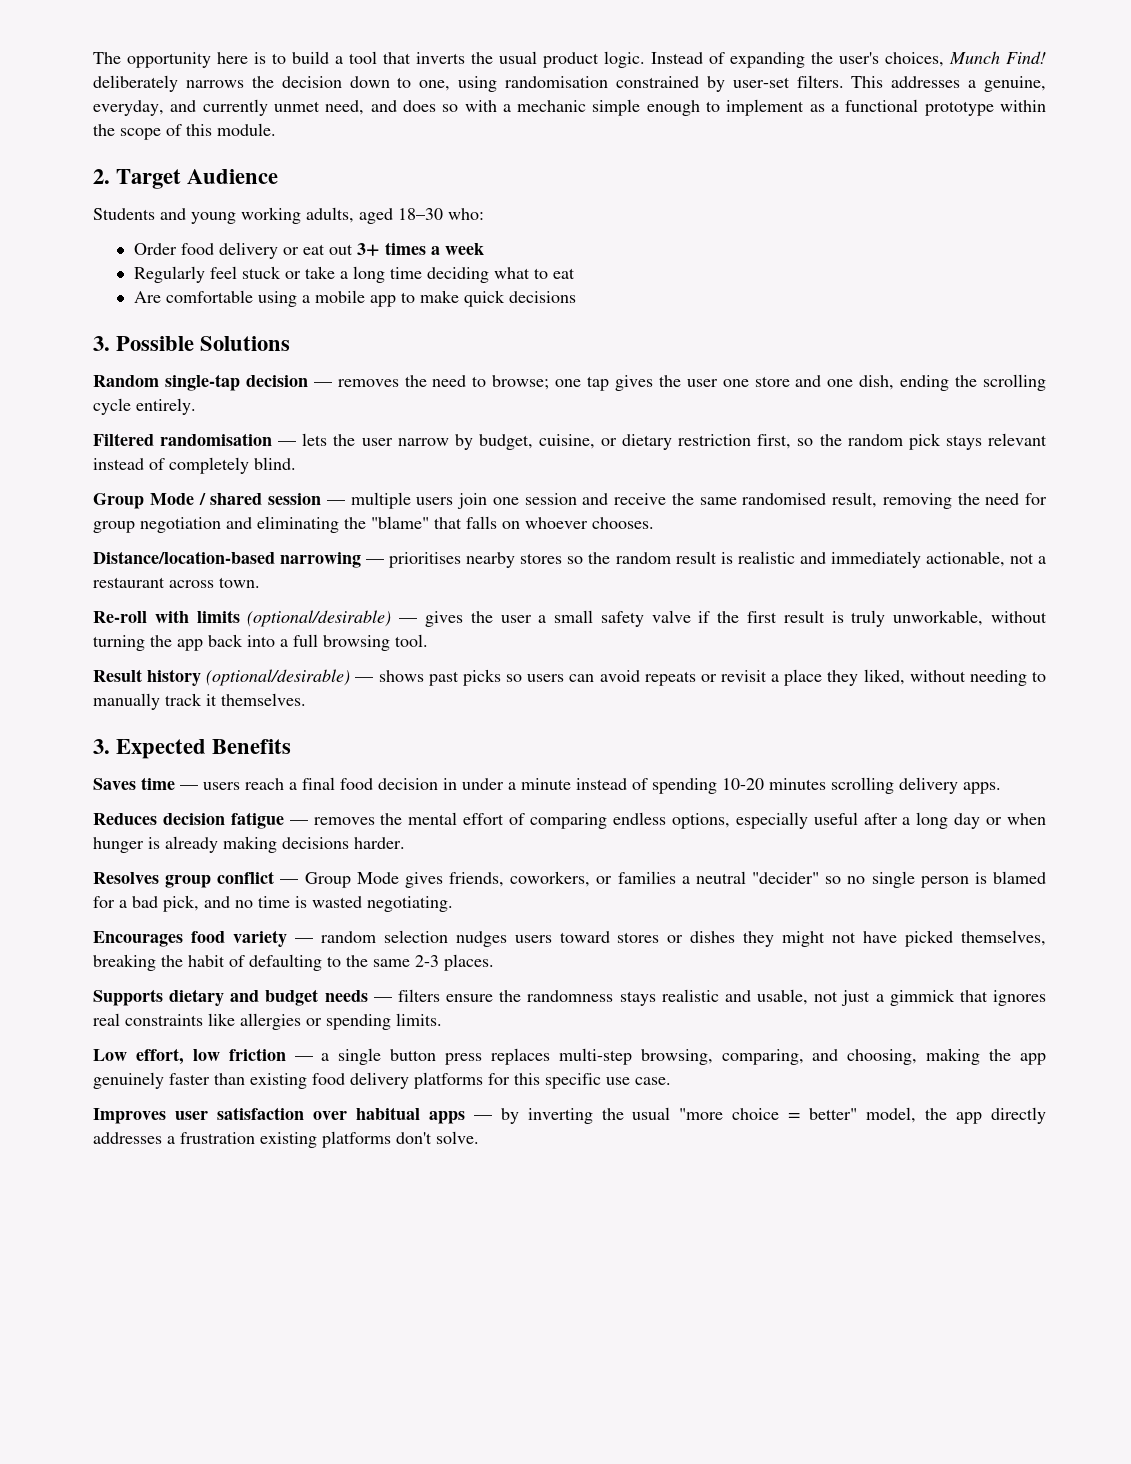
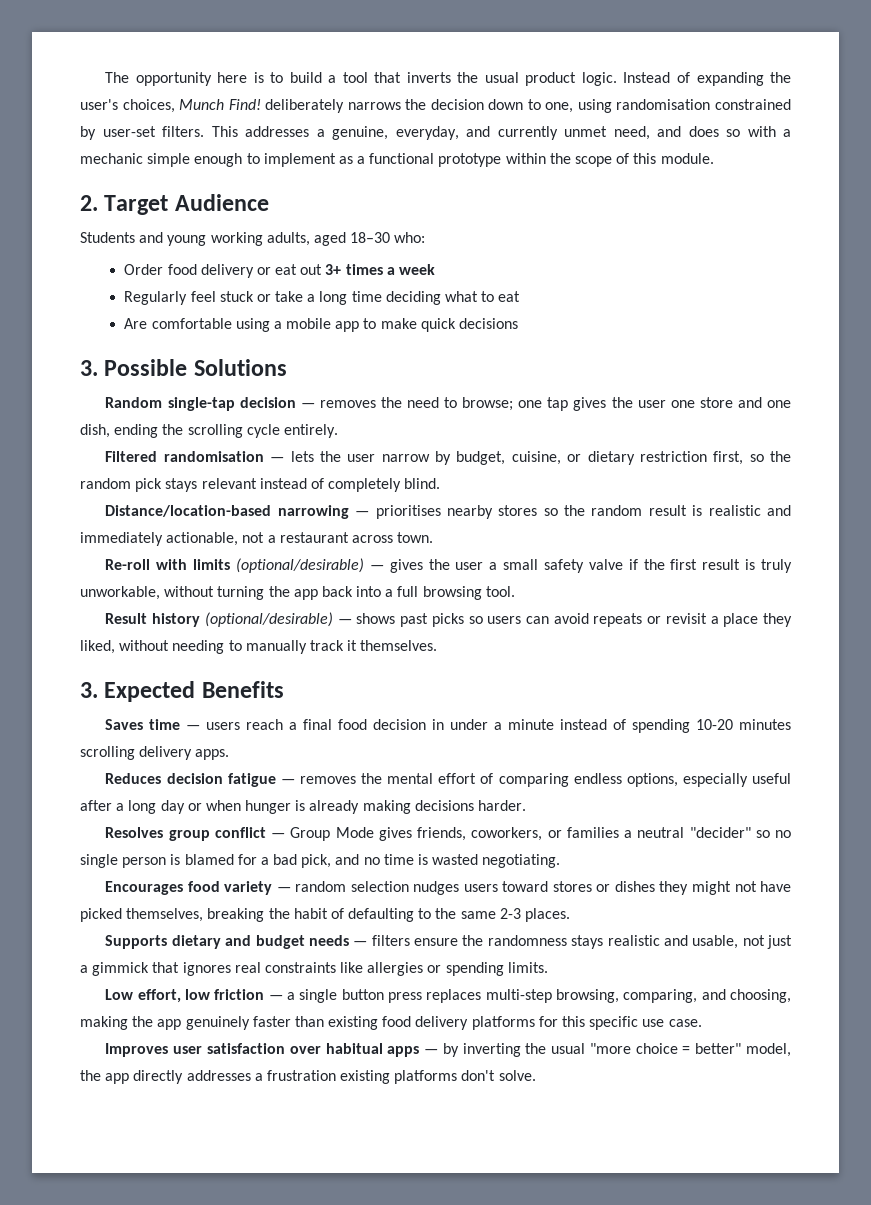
[93,492,1047,509] [93,516,654,533] // Group Mode / shared session — multiple users join one session and receive the same randomised result, removing the need for group negotiation and eliminating the "blame" that falls on whoever chooses. -> (441, 483) none

